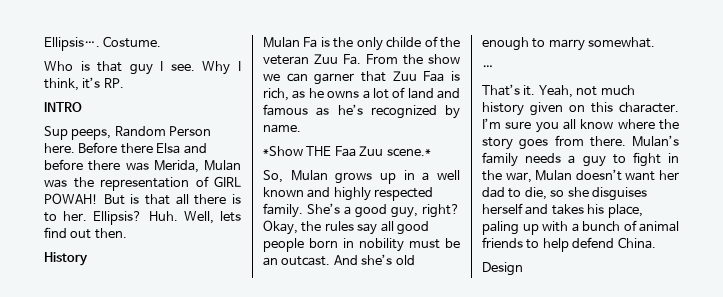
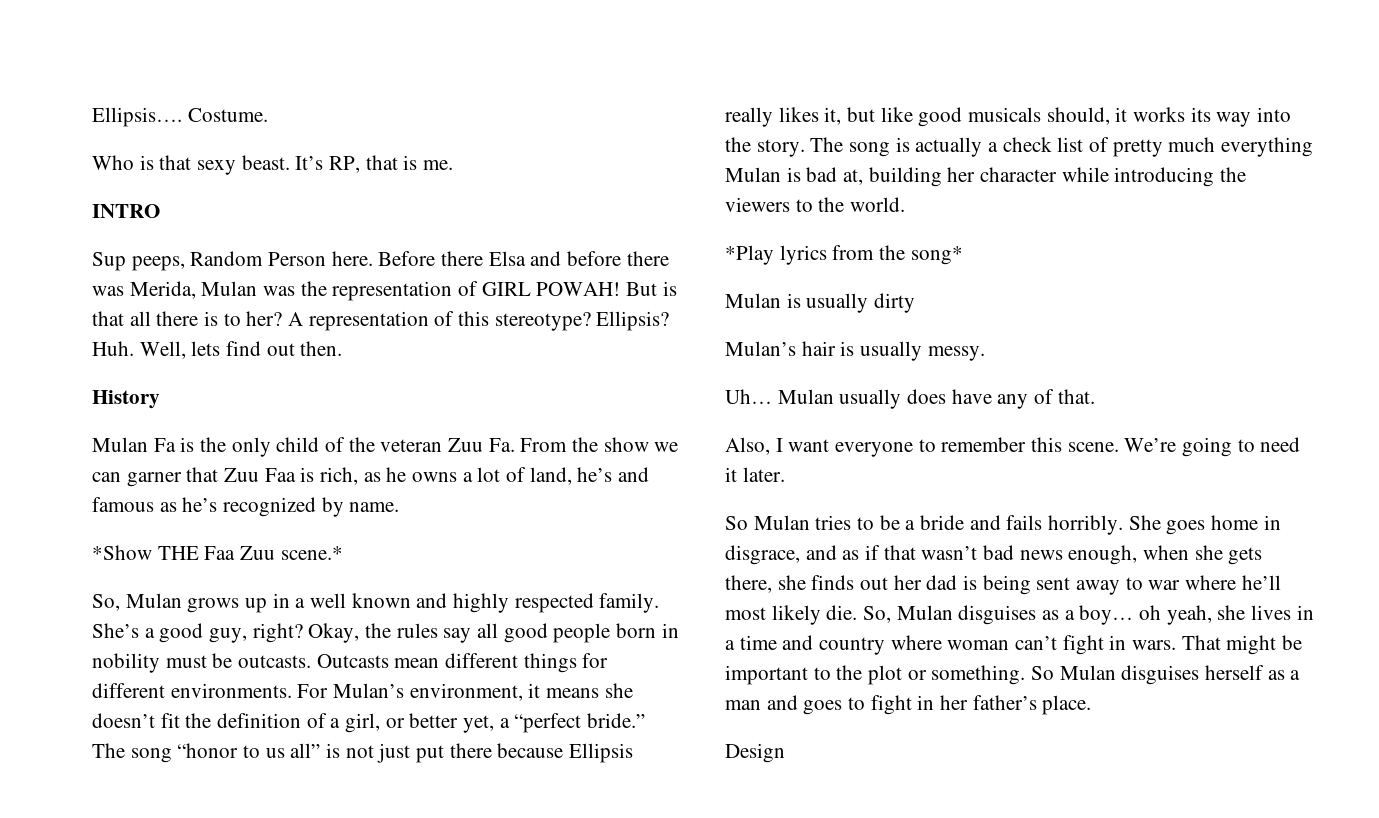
[129,61,241,75] [44,77,124,91] guy I see. Why I think, it’s RP. -> [197,155,454,175] sexy beast. It’s RP, that is me.
[63,211,88,221] her. -> [246,311,591,331] her? A representation of this stereotype?
[386,37,422,48] childe -> [276,437,320,452] child
[407,88,434,99] land -> [529,467,613,485] land, he’s
[263,254,415,266] [482,37,656,51] [482,65,494,71] [482,84,635,98] [482,102,679,116] [482,118,679,133] [482,135,679,150] [482,152,679,167] [482,169,679,183] [482,187,647,201] [482,203,643,218] [482,220,679,235] [482,237,656,252] an outcast. And she’s old enough to marry somewhat. // … // That’s it. Yeah, not much history given on this character. I’m sure you all know where the story goes from there. Mulan’s family needs a guy to fight in the war, Mulan doesn’t want her dad to die, so she disguises herself and takes his place, paling up with a bunch of animal friends to help defend China. -> [238,653,609,673] [92,683,633,701] [92,713,646,733] [92,743,634,763] [725,107,1292,127] [725,137,1314,157] [725,167,1247,187] [725,197,906,212] [725,245,963,265] [725,293,916,313] [725,341,985,361] [725,389,1095,409] [725,437,1301,457] [725,467,785,482] [725,515,1281,535] [725,545,1263,565] [725,575,1281,595] [725,605,1314,625] [725,635,1303,655] [725,665,1301,685] [725,695,1092,715] outcasts. Outcasts mean different things for different environments. For Mulan’s environment, it means she doesn’t fit the definition of a girl, or better yet, a “perfect bride.” The song “honor to us all” is not just put there because Ellipsis really likes it, but like good musicals should, it works its way into the story. The song is actually a check list of pretty much everything Mulan is bad at, building her character while introducing the viewers to the world. // *Play lyrics from the song* // Mulan is usually dirty // Mulan’s hair is usually messy. // Uh… Mulan usually does have any of that. // Also, I want everyone to remember this scene. We’re going to need it later. // So Mulan tries to be a bride and fails horribly. She goes home in disgrace, and as if that wasn’t bad news enough, when she gets there, she finds out her dad is being sent away to war where he’ll most likely die. So, Mulan disguises as a boy… oh yeah, she lives in a time and country where woman can’t fight in wars. That might be important to the plot or something. So Mulan disguises herself as a man and goes to fight in her father’s place.

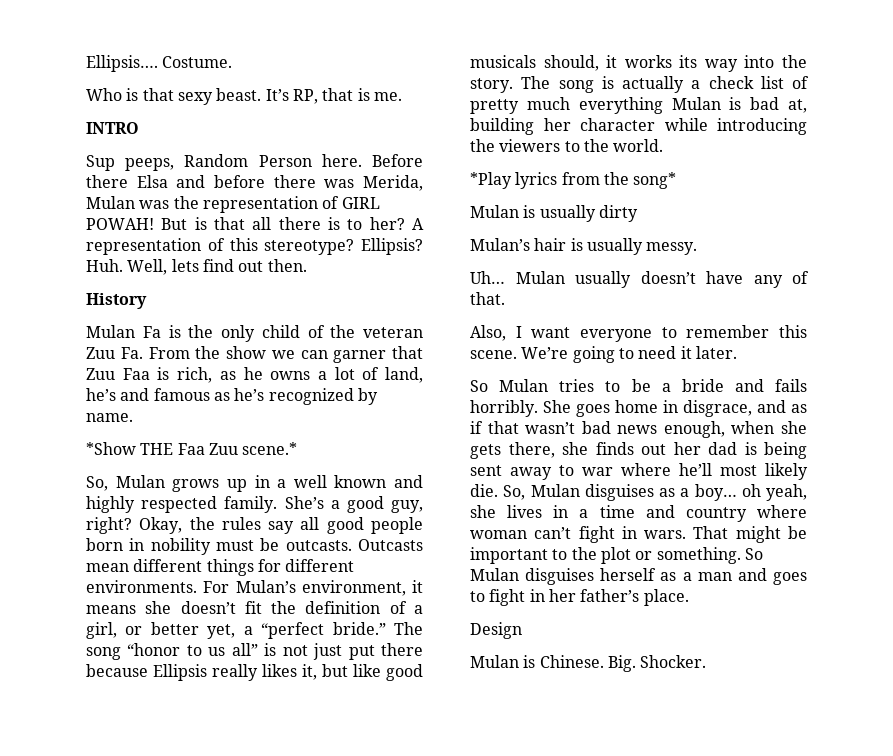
[907,389,947,404] does -> [640,271,696,284] doesn’t
(785, 753) none -> [470,655,707,672] // Mulan is Chinese. Big. Shocker.

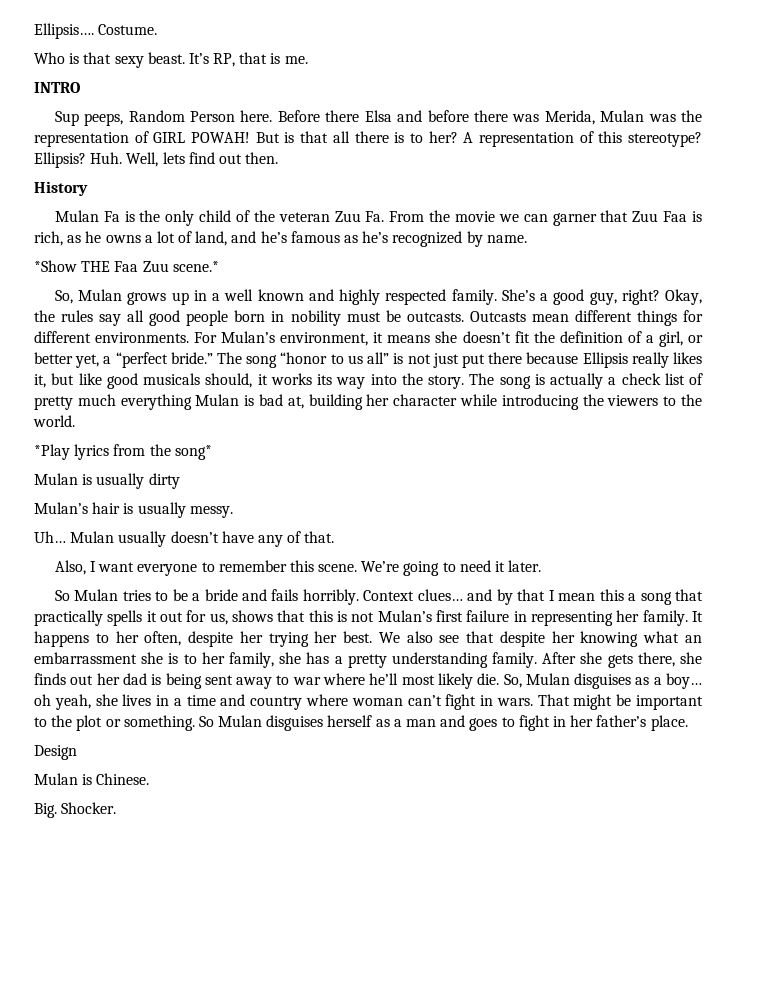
[226,346,266,359] show -> [454,211,495,222] movie
[86,388,150,401] he’s and -> [231,231,287,243] and he’s
[543,400,807,417] [470,421,775,438] She goes home in disgrace, and as if that wasn’t bad news enough, when -> [363,589,703,605] [34,610,703,626] [34,631,702,647] [34,652,577,668] Context clues… and by that I mean this a song that practically spells it out for us, shows that this is not Mulan’s first failure in representing her family. It happens to her often, despite her trying her best. We also see that despite her knowing what an embarrassment she is to her family, she has a pretty understanding family. After
(604, 661) none -> (150, 779) //

